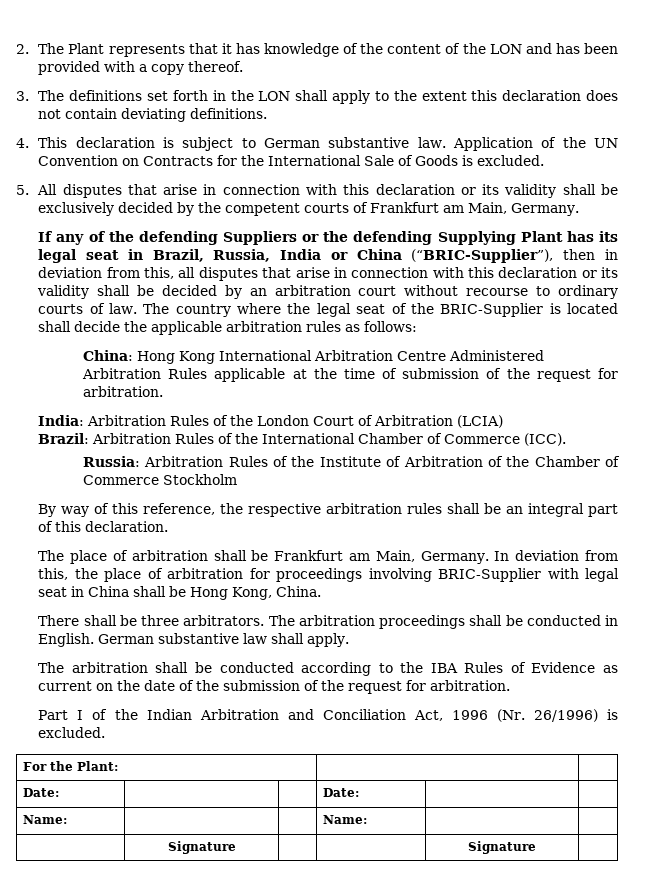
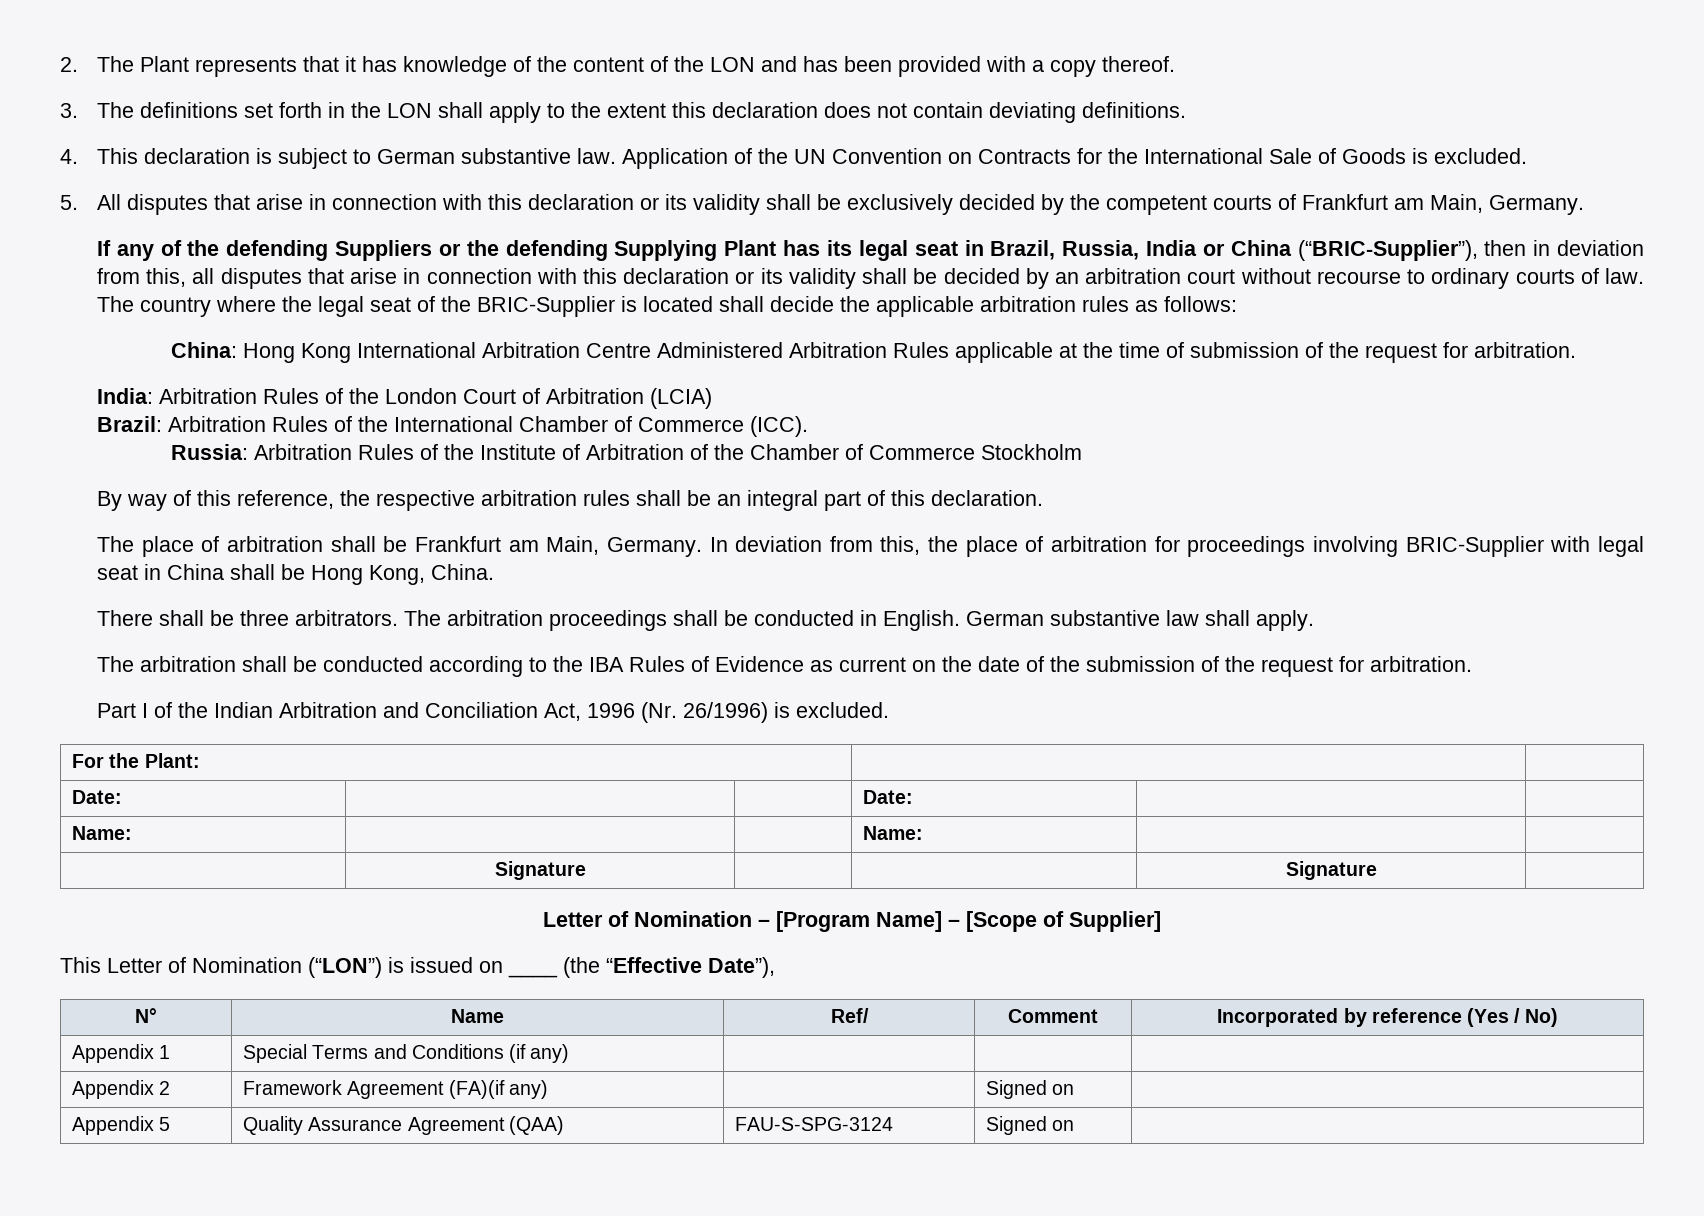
(536, 847) none -> [543,911,1161,932] [60,957,503,978] [508,957,775,978] [135,1008,157,1023] [451,1009,504,1023] [830,1008,869,1023] [1008,1009,1098,1023] [1217,1008,1558,1027] [72,1044,171,1063] [243,1044,570,1063] [72,1080,171,1099] [243,1080,548,1099] [986,1080,1075,1099] [72,1116,171,1135] [243,1116,564,1135] [735,1117,894,1131] [986,1116,1075,1135] // Letter of Nomination – [Program Name] – [Scope of Supplier] // This Letter of Nomination (“LON”) is issued on ____ (the “Effective Date”), // N° | Name | Ref/ | Comment | Incorporated by reference (Yes / No) // Appendix 1 | Special Terms and Conditions (if any) | | | // Appendix 2 | Framework Agreement (FA)(if any) | | Signed on | // Appendix 5 | Quality Assurance Agreement (QAA) | FAU-S-SPG-3124 | Signed on |

